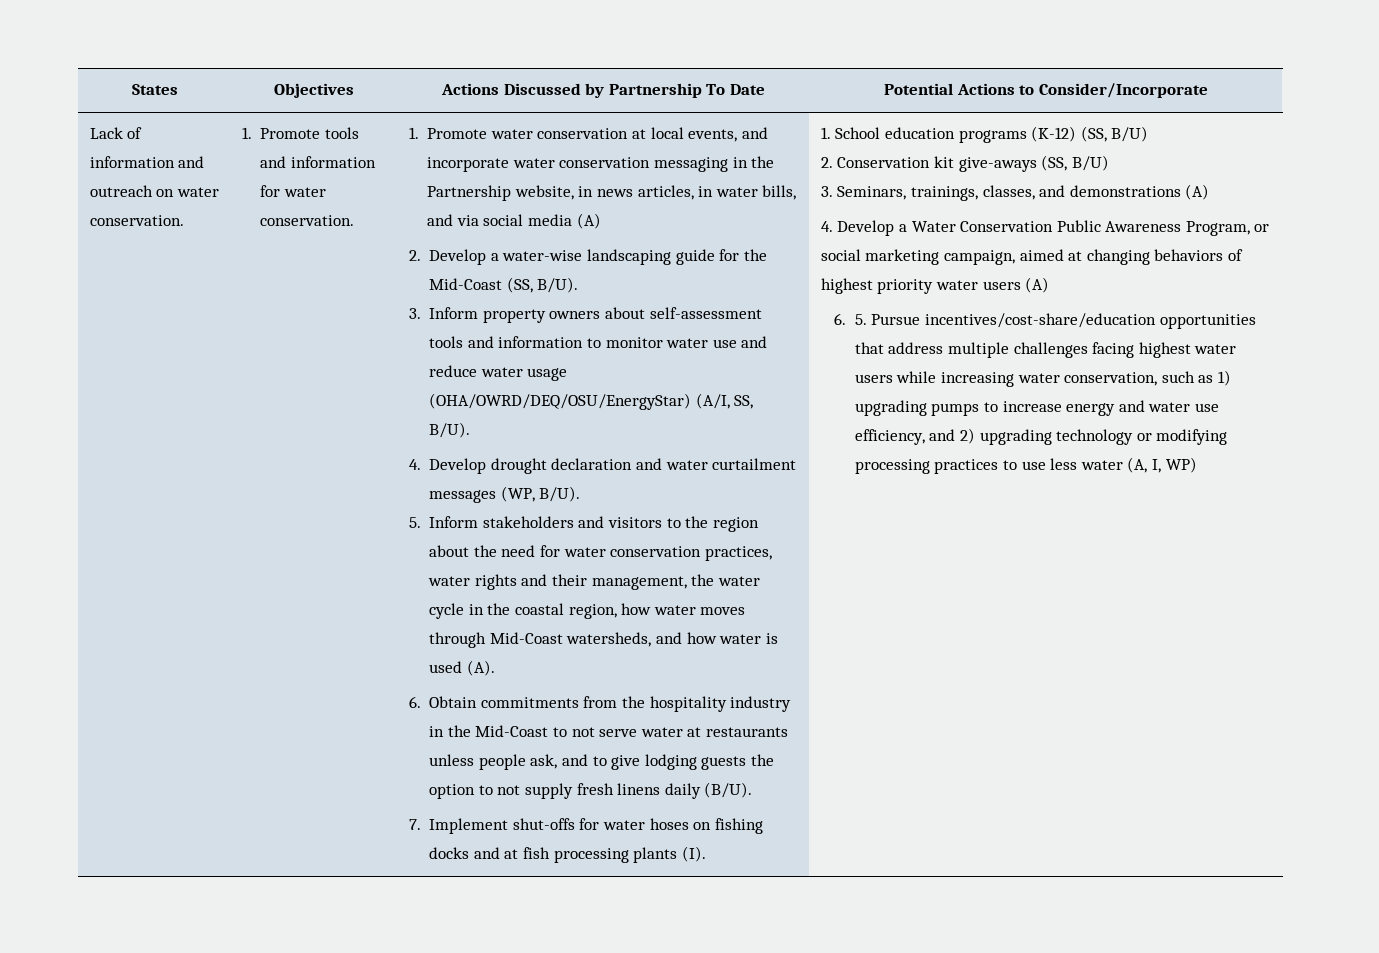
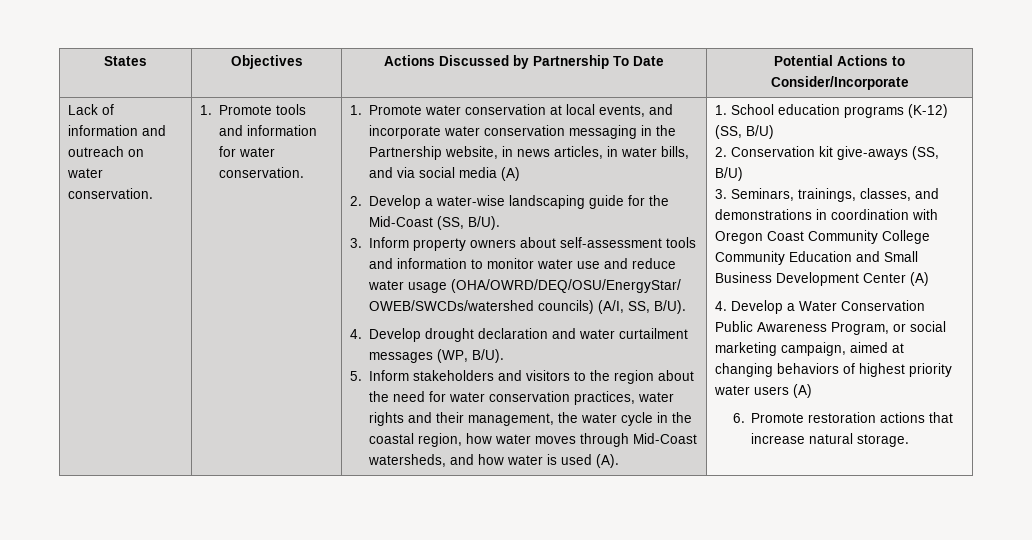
[429,393,692,410] (OHA/OWRD/DEQ/OSU/EnergyStar) -> [451,279,682,293] [369,300,595,314] (OHA/OWRD/DEQ/OSU/EnergyStar/ OWEB/SWCDs/watershed councils)
[408,696,792,712] [429,725,788,737] [429,754,774,770] [429,782,753,799] [408,818,763,834] [429,846,706,863] // 6. Obtain commitments from the hospitality industry in the Mid-Coast to not serve water at restaurants unless people ask, and to give lodging guests the option to not supply fresh linens daily (B/U). // 7. Implement shut-offs for water hoses on fishing docks and at fish processing plants (I). -> (620, 461) none
(1181, 191) none -> [816,209,939,220] [715,230,931,244] [715,251,919,265] [715,272,907,286] in coordination with Oregon Coast Community College Community Education and Small Business Development Center
[854,313,1256,329] [854,342,1237,358] [854,370,1231,387] [854,400,1219,416] [854,428,1228,445] [854,457,1197,474] 5. Pursue incentives/cost-share/education opportunities that address multiple challenges facing highest water users while increasing water conservation, such as 1) upgrading pumps to increase energy and water use efficiency, and 2) upgrading technology or modifying processing practices to use less water (A, I, WP) -> [751,412,954,423] [751,433,910,447] Promote restoration actions that increase natural storage.

